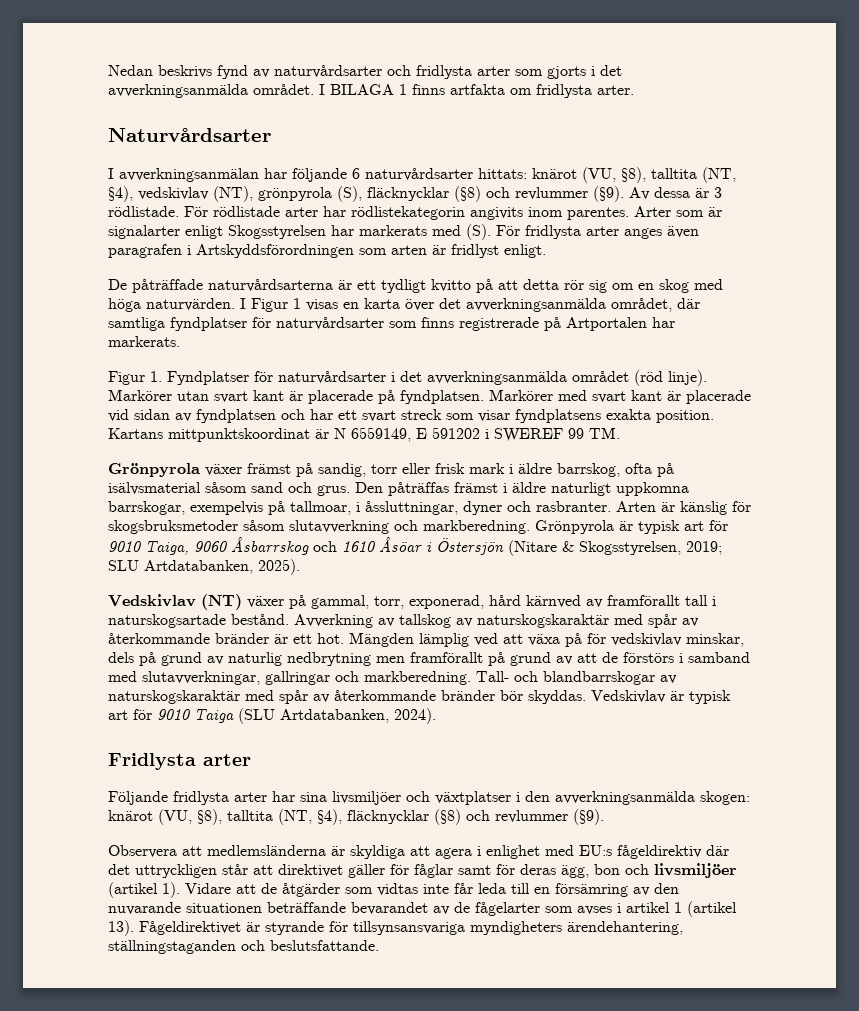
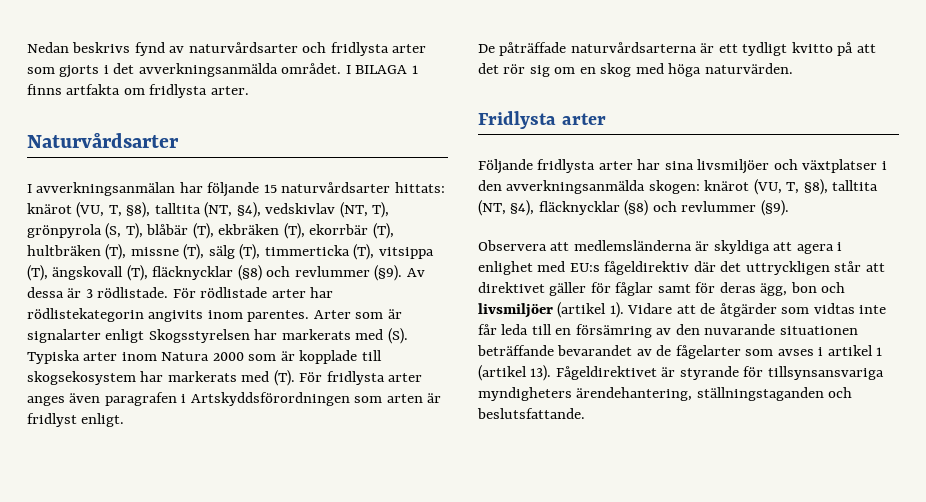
[352,168,360,179] 6 -> [263,184,277,193] 15
(616, 175) none -> [108,205,122,217] T,
[213,186,362,202] (NT), grönpyrola (S), -> [339,202,390,218] [27,223,394,239] [27,244,434,260] [27,265,148,281] (NT, T), grönpyrola (S, T), blåbär (T), ekbräken (T), ekorrbär (T), hultbräken (T), missne (T), sälg (T), timmerticka (T), vitsippa (T), ängskovall (T),
(491, 232) none -> [27,350,382,364] [27,370,295,386] Typiska arter inom Natura 2000 som är kopplade till skogsekosystem har markerats med (T).
[523,279,559,290] detta -> [478,63,499,74] det
[240,298,700,312] [108,317,675,331] [108,336,180,347] [108,370,707,386] [108,389,751,404] [108,409,714,423] [108,427,620,442] [108,463,674,477] [108,482,689,496] [108,501,751,515] [108,520,728,534] [108,537,722,556] [108,559,300,575] [108,594,716,610] [108,614,699,628] [108,632,744,647] [108,652,750,666] [108,671,677,685] [108,690,731,704] [108,708,436,724] I Figur 1 visas en karta över det avverkningsanmälda området, där samtliga fyndplatser för naturvårdsarter som finns registrerade på Artportalen har markerats. // Figur 1. Fyndplatser för naturvårdsarter i det avverkningsanmälda området (röd linje). Markörer utan svart kant är placerade på fyndplatsen. Markörer med svart kant är placerade vid sidan av fyndplatsen och har ett svart streck som visar fyndplatsens exakta position. Kartans mittpunktskoordinat är N 6559149, E 591202 i SWEREF 99 TM. // Grönpyrola växer främst på sandig, torr eller frisk mark i äldre barrskog, ofta på isälvsmaterial såsom sand och grus. Den påträffas främst i äldre naturligt uppkomna barrskogar, exempelvis på tallmoar, i åssluttningar, dyner och rasbranter. Arten är känslig för skogsbruksmetoder såsom slutavverkning och markberedning. Grönpyrola är typisk art för 9010 Taiga, 9060 Åsbarrskog och 1610 Åsöar i Östersjön (Nitare & Skogsstyrelsen, 2019; SLU Artdatabanken, 2025). // Vedskivlav (NT) växer på gammal, torr, exponerad, hård kärnved av framförallt tall i naturskogsartade bestånd. Avverkning av tallskog av naturskogskaraktär med spår av återkommande bränder är ett hot. Mängden lämplig ved att växa på för vedskivlav minskar, dels på grund av naturlig nedbrytning men framförallt på grund av att de förstörs i samband med slutavverkningar, gallringar och markberedning. Tall- och blandbarrskogar av naturskogskaraktär med spår av återkommande bränder bör skyddas. Vedskivlav är typisk art för 9010 Taiga (SLU Artdatabanken, 2024). -> (793, 68) none
(192, 817) none -> [786,182,800,194] T,

